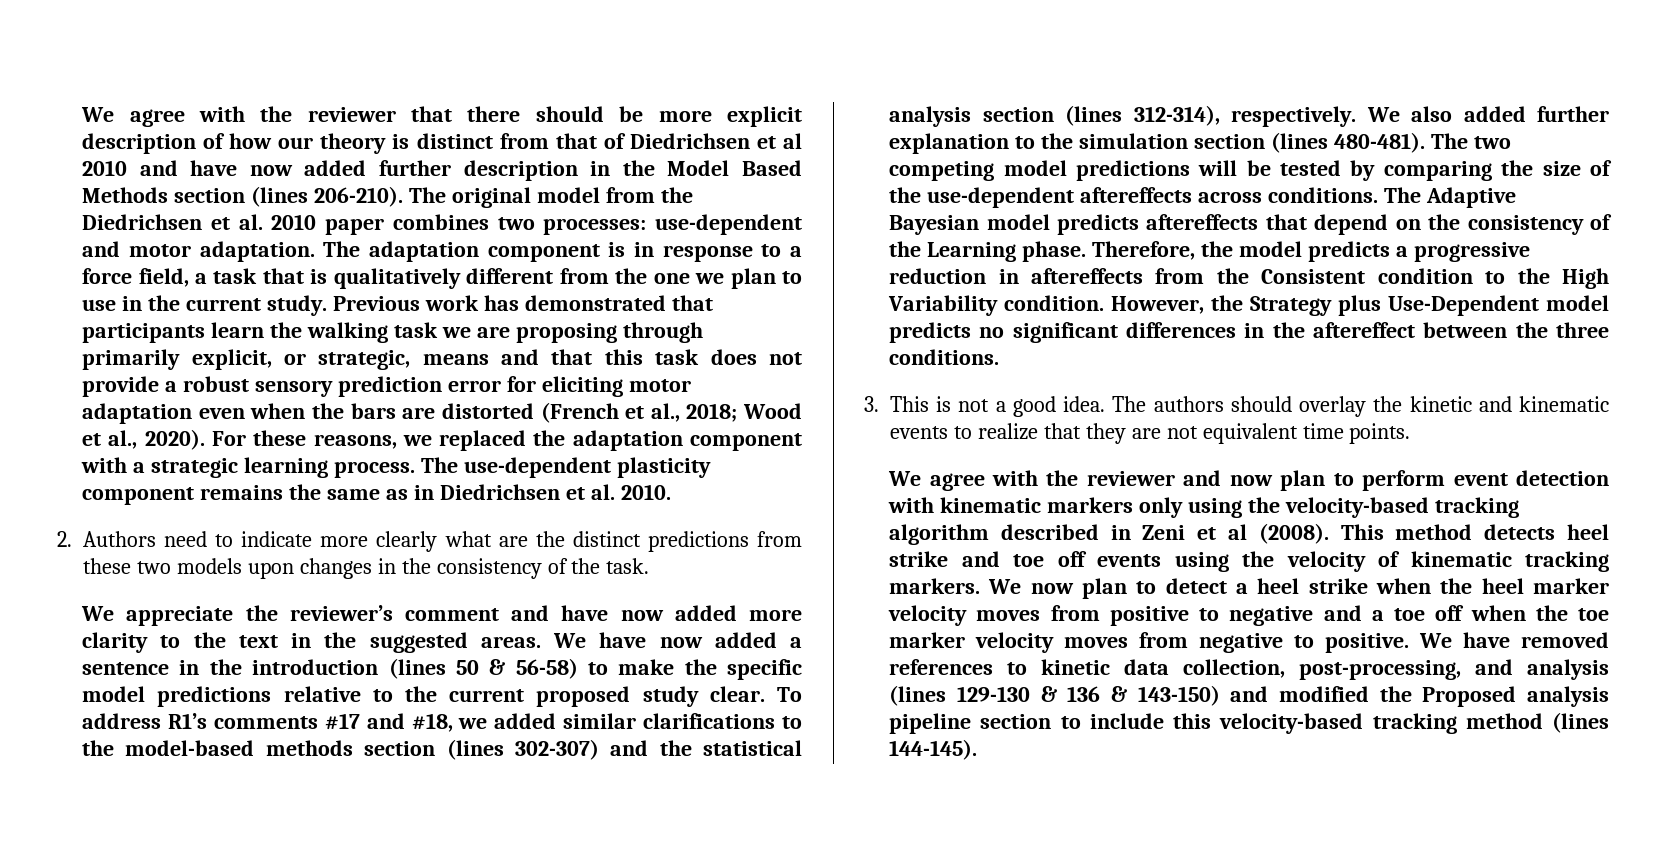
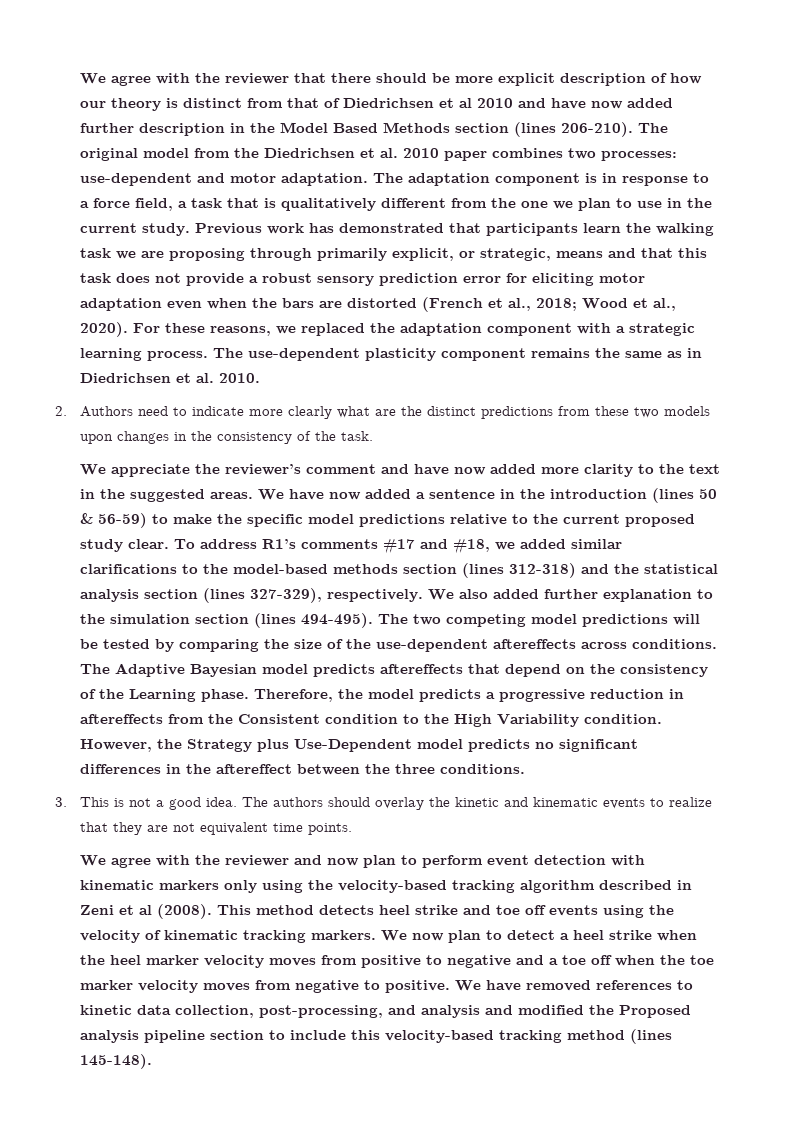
[515,658,578,679] 56-58) -> [98,513,148,528] 56-59)
[514,739,599,760] 302-307) -> [509,563,577,578] 312-318)
[1133,105,1220,126] 312-314), -> [250,588,323,603] 327-329),
[1333,132,1425,153] 480-481). -> [301,613,374,628] 494-495).
[889,685,1220,706] (lines 129-130 & 136 & 143-150) -> (481, 1011) none
[889,739,978,760] 144-145). -> [80,1054,153,1069] 145-148).

